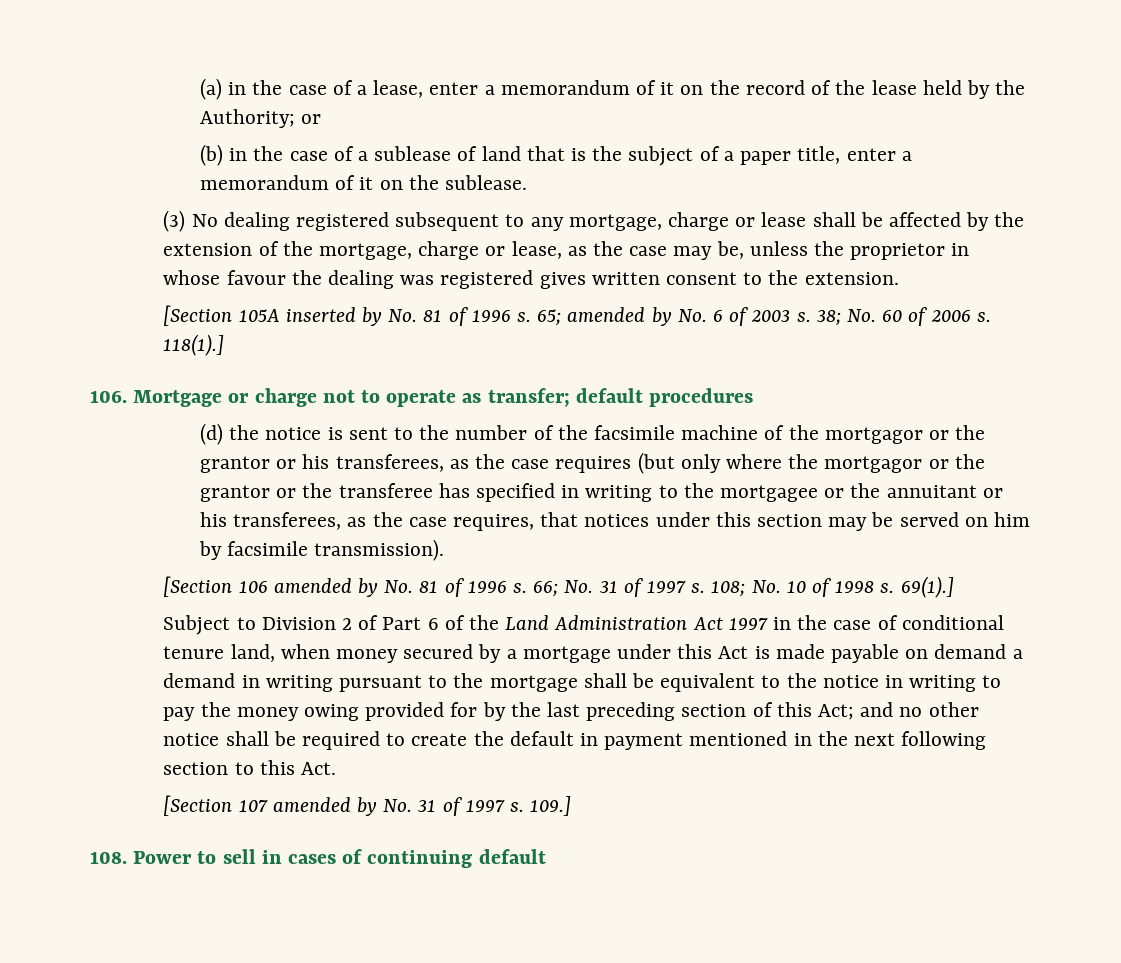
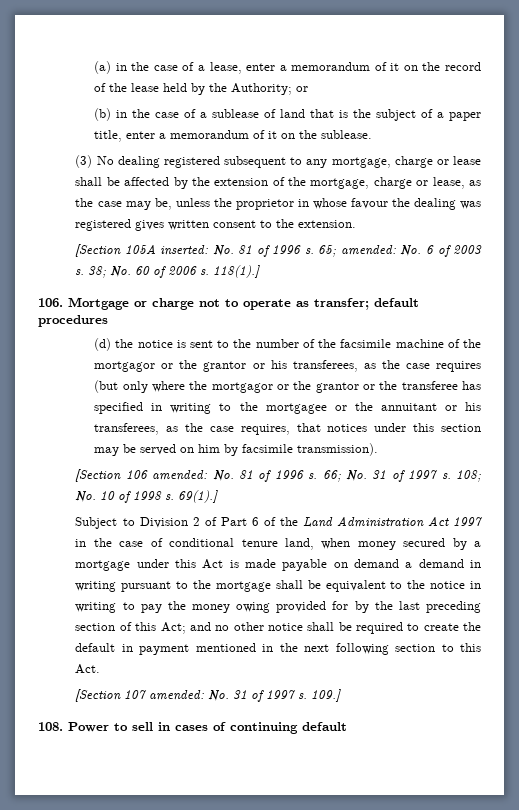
[285,307,382,326] inserted by -> [160,245,209,255] inserted:
[567,307,672,326] amended by -> [340,245,396,255] amended:
[273,578,378,597] amended by -> [152,470,208,480] amended:
[272,797,377,816] amended by -> [149,690,205,700] amended:

